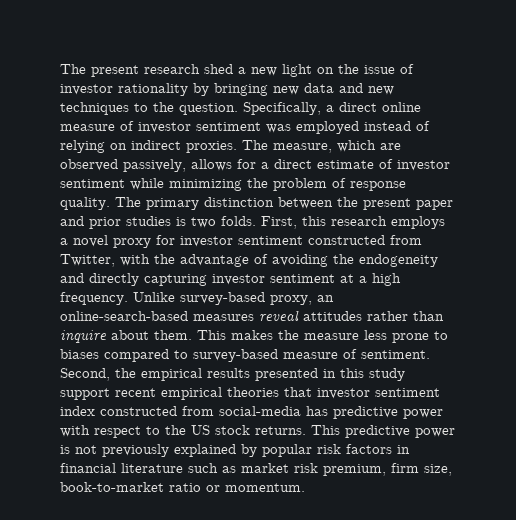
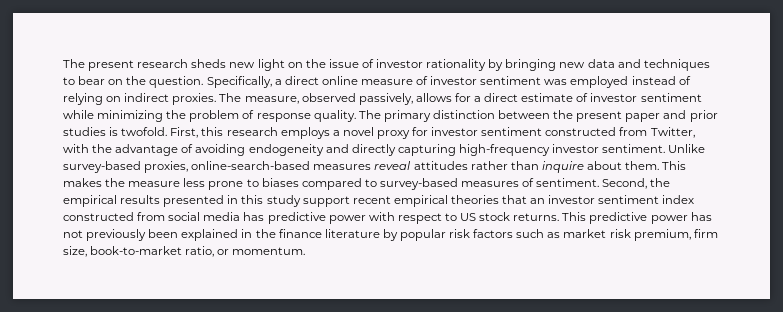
[204,64,246,74] shed a -> [191,59,227,68] sheds
[368,86,394,95] new -> (641, 63) none
(148, 107) none -> [78,76,124,85] bear on
[337,140,401,152] which are -> (299, 100) none
[191,216,256,228] two folds. -> [121,127,168,136] twofold.
[333,254,354,264] the -> (246, 150) none
[212,273,401,286] [60,292,334,305] investor sentiment at a high frequency. Unlike survey-based proxy, an -> [458,144,706,156] [63,161,189,173] high-frequency investor sentiment. Unlike survey-based proxies,
[283,352,338,359] measure -> [461,181,520,187] measures
(312, 392) none -> [530,198,546,204] an
[219,406,301,416] social-media -> [168,212,241,221] social media
[165,425,186,435] the -> (457, 217) none
[60,445,70,454] is -> [690,212,712,221] has
[174,444,236,457] explained -> [148,229,380,241] been explained in the finance literature
[397,445,410,454] [60,463,183,473] in financial literature -> (514, 233) none
[169,483,201,492] ratio -> [185,246,215,257] ratio,

